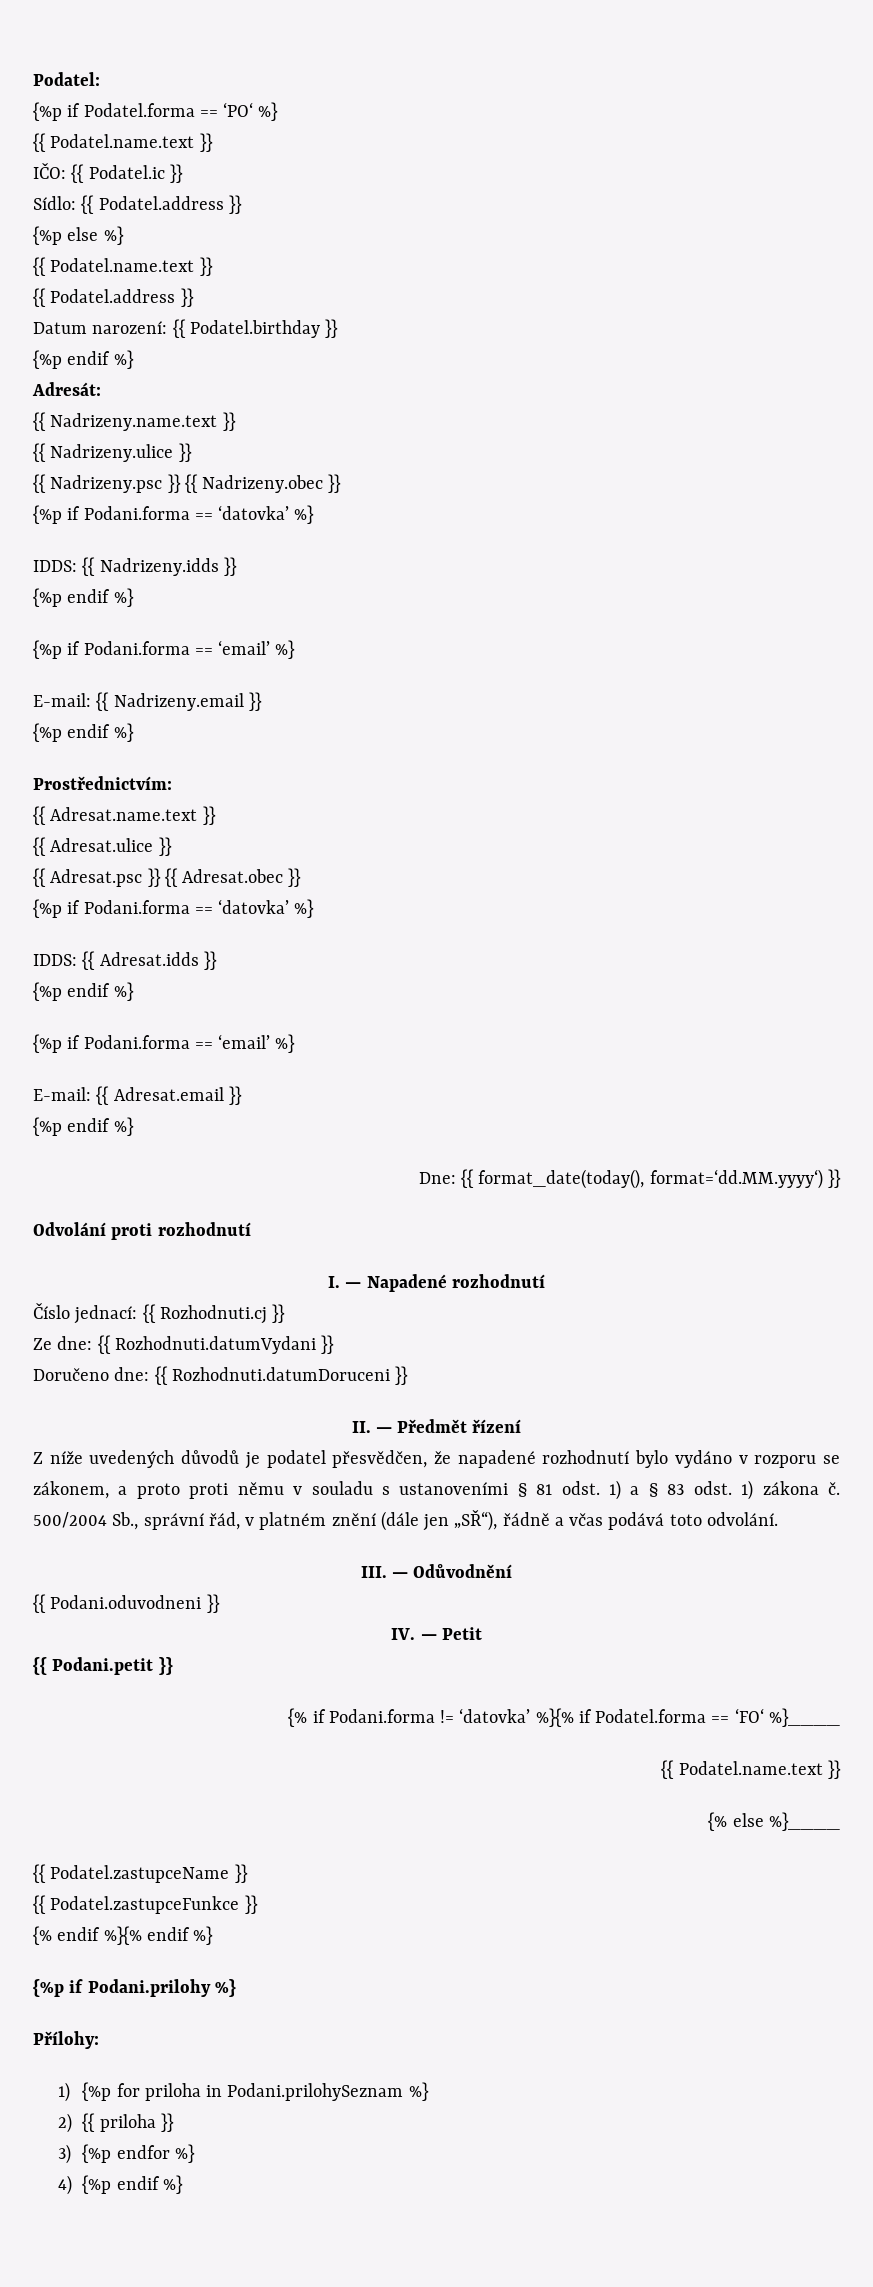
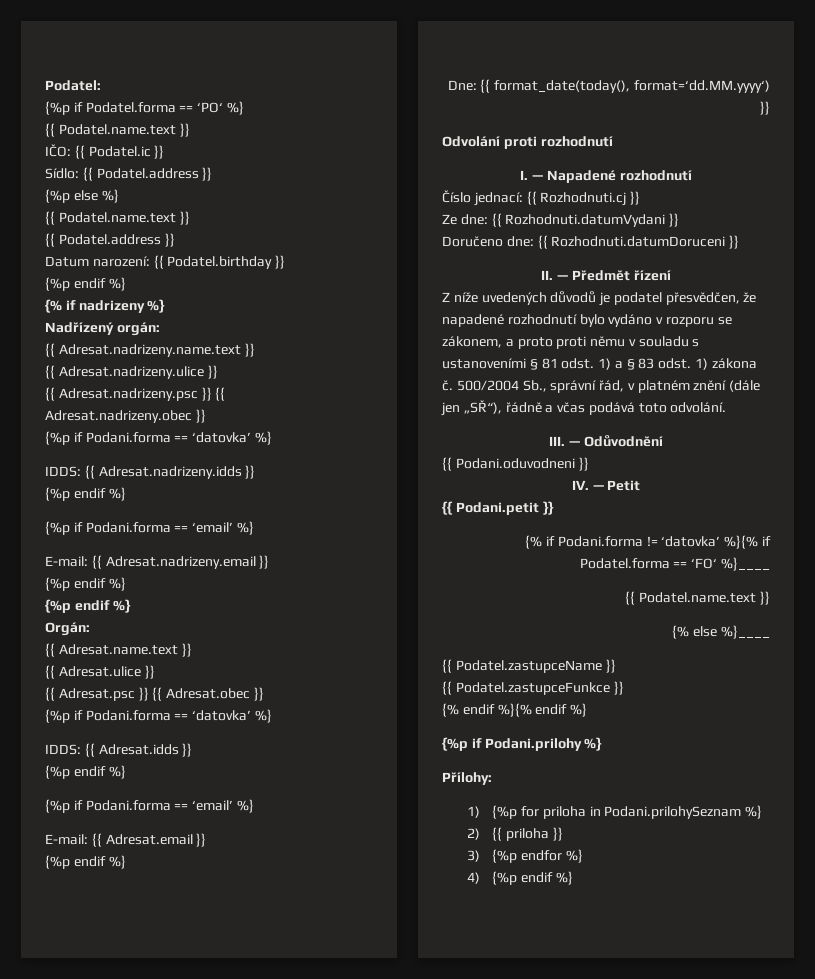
[32,382,101,396] [33,412,236,431] [33,443,192,462] [33,474,342,493] [33,505,315,524] [33,557,219,576] Adresát: // {{ Nadrizeny.name.text }} // {{ Nadrizeny.ulice }} // {{ Nadrizeny.psc }} {{ Nadrizeny.obec }} // {%p if Podani.forma == ‘datovka’ %} // IDDS: {{ Nadrizeny.idds -> [45,299,166,313] [45,322,160,336] [45,343,255,357] [45,365,218,379] [45,387,226,401] [45,409,206,423] [45,431,272,445] [45,465,242,479] {% if nadrizeny %} // Nadřízený orgán: // {{ Adresat.nadrizeny.name.text }} // {{ Adresat.nadrizeny.ulice }} // {{ Adresat.nadrizeny.psc }} {{ Adresat.nadrizeny.obec }} // {%p if Podani.forma == ‘datovka’ %} // IDDS: {{ Adresat.nadrizeny.idds
[113,692,262,711] [33,723,134,742] [33,776,172,790] Nadrizeny.email }} // {%p endif %} // Prostřednictvím: -> [105,555,270,569] [45,577,126,591] [45,599,131,613] [45,622,90,636] Adresat.nadrizeny.email }} // {%p endif %} // {%p endif %} // Orgán:

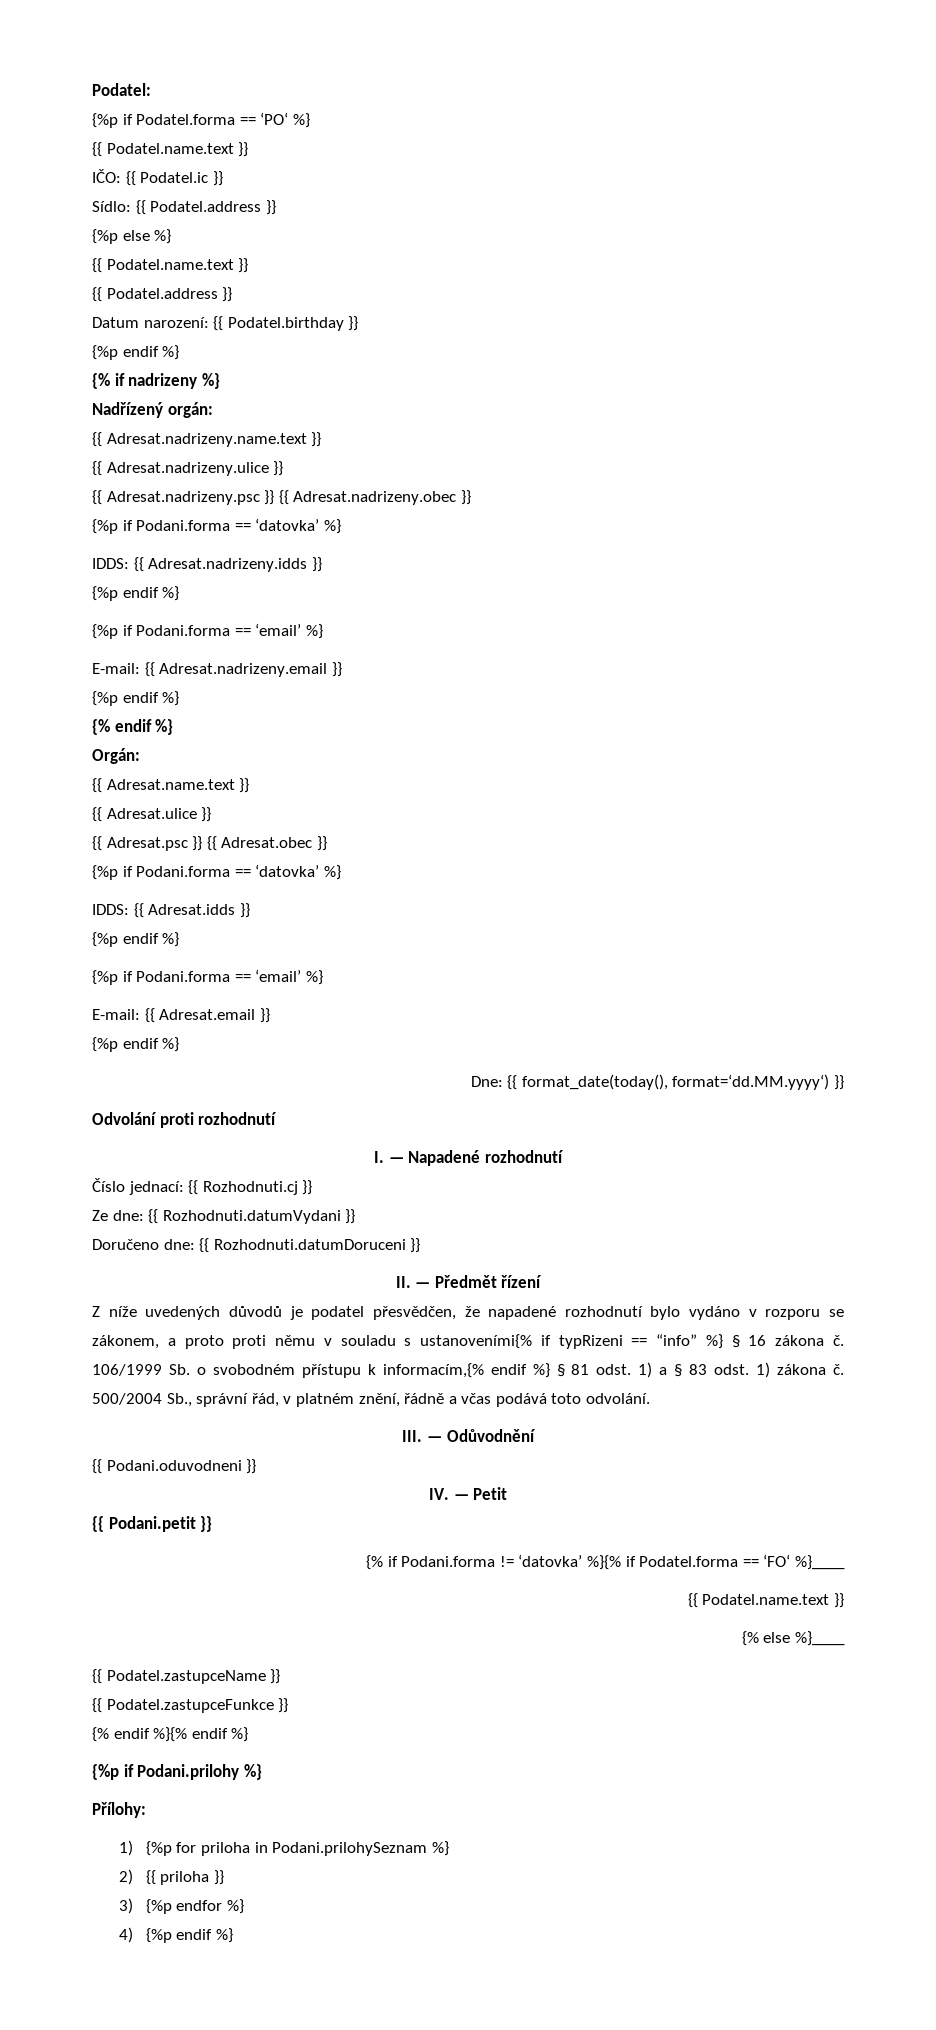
[45,599,71,613] {%p -> [92,719,110,735] {%
[442,358,526,369] ustanoveními -> [420,1334,844,1349] [92,1363,550,1378] ustanoveními{% if typRizeni == “info” %} § 16 zákona č. 106/1999 Sb. o svobodném přístupu k informacím,{% endif %}
[693,380,761,392] [441,400,502,416] znění (dále jen „SŘ“), -> [358,1393,400,1407] znění,

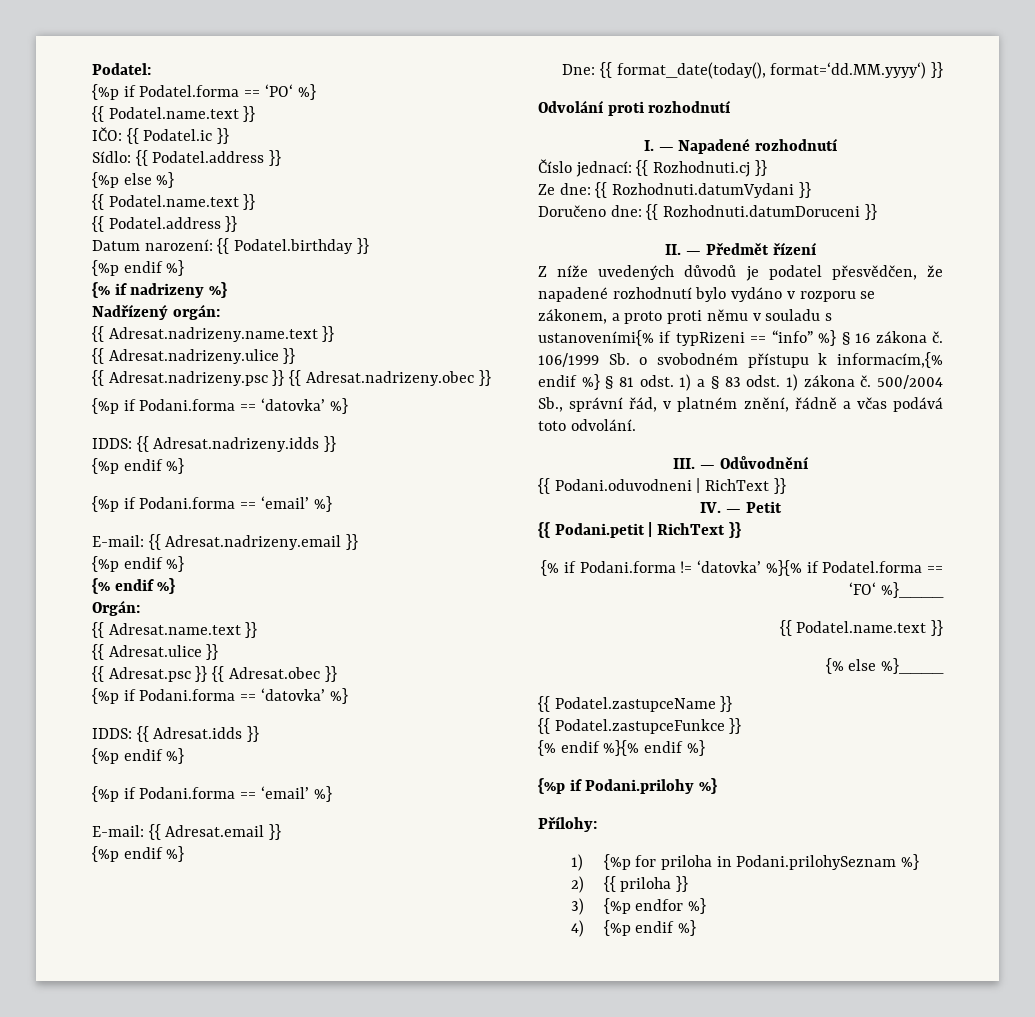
(242, 1465) none -> [696,478,770,493] | RichText
(196, 1524) none -> [648,522,726,537] | RichText

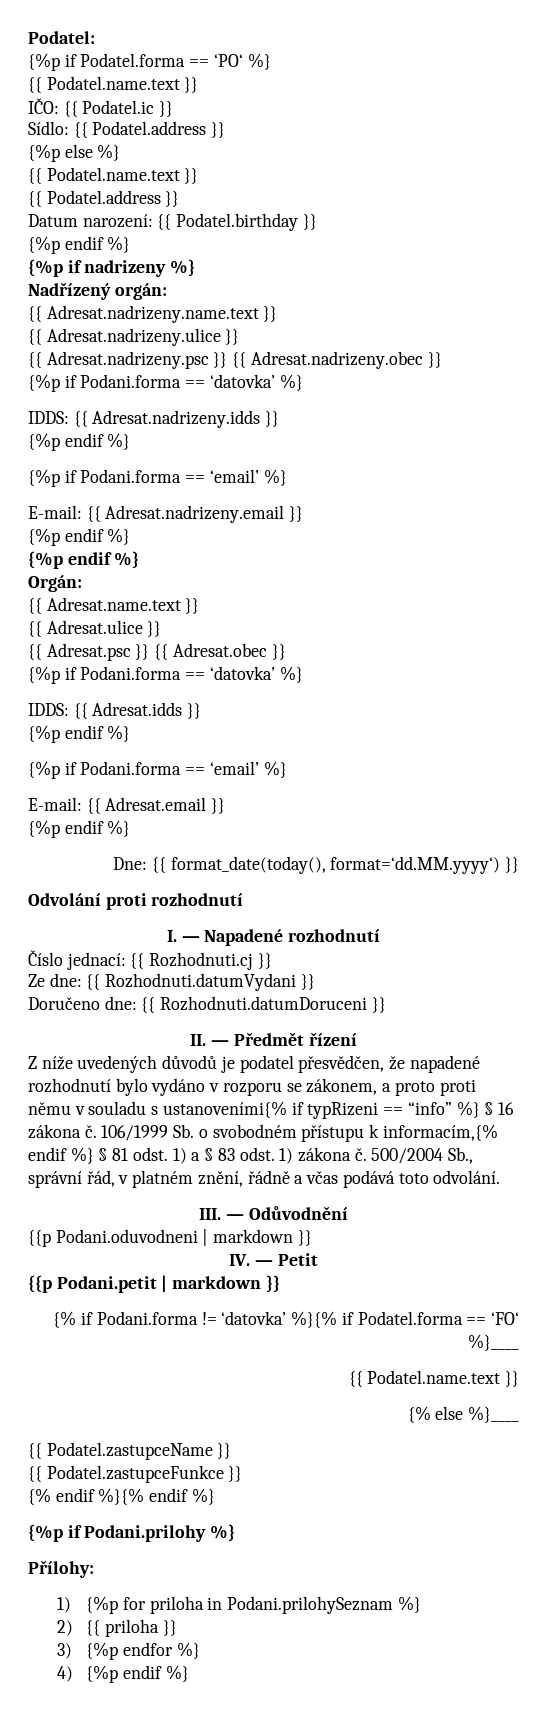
[92,282,110,298] {% -> [28,259,63,277] {%p
[92,578,110,594] {% -> [28,551,63,569] {%p
[538,478,550,494] {{ -> [28,1230,51,1247] {{p
[705,479,770,491] RichText -> [213,1229,294,1243] markdown
[538,522,550,538] {{ -> [28,1275,52,1293] {{p
[657,523,726,535] RichText -> [172,1276,262,1289] markdown

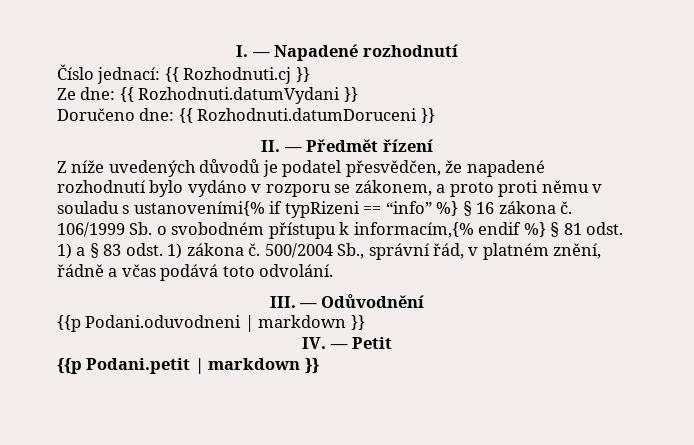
[28,31,95,44] [28,53,271,71] [28,76,199,93] [28,98,174,117] [28,121,226,138] [28,144,121,162] [28,167,199,184] [28,190,180,207] [28,213,317,231] [28,236,131,254] [28,259,196,277] [28,282,167,300] [28,305,278,323] [28,328,240,346] [28,351,442,369] [28,374,303,392] [28,410,280,428] [28,433,131,451] [28,469,287,487] [28,505,304,523] [28,528,131,546] [28,551,140,569] [28,575,82,592] [28,597,200,614] [28,620,162,637] [28,643,286,661] [28,666,303,684] [28,702,202,719] [28,725,131,743] [28,761,287,779] [28,797,226,814] [28,820,131,838] [113,856,519,874] [28,893,244,910] Podatel: // {%p if Podatel.forma == ‘PO‘ %} // {{ Podatel.name.text }} // IČO: {{ Podatel.ic }} // Sídlo: {{ Podatel.address }} // {%p else %} // {{ Podatel.name.text }} // {{ Podatel.address }} // Datum narození: {{ Podatel.birthday }} // {%p endif %} // {%p if nadrizeny %} // Nadřízený orgán: // {{ Adresat.nadrizeny.name.text }} // {{ Adresat.nadrizeny.ulice }} // {{ Adresat.nadrizeny.psc }} {{ Adresat.nadrizeny.obec }} // {%p if Podani.forma == ‘datovka’ %} // IDDS: {{ Adresat.nadrizeny.idds }} // {%p endif %} // {%p if Podani.forma == ‘email’ %} // E-mail: {{ Adresat.nadrizeny.email }} // {%p endif %} // {%p endif %} // Orgán: // {{ Adresat.name.text }} // {{ Adresat.ulice }} // {{ Adresat.psc }} {{ Adresat.obec }} // {%p if Podani.forma == ‘datovka’ %} // IDDS: {{ Adresat.idds }} // {%p endif %} // {%p if Podani.forma == ‘email’ %} // E-mail: {{ Adresat.email }} // {%p endif %} // Dne: {{ format_date(today(), format=‘dd.MM.yyyy‘) }} // Odvolání proti rozhodnutí // -> (236, 51) none
[53,1311,520,1328] [468,1334,519,1351] [348,1370,519,1387] [407,1406,519,1423] [28,1442,232,1460] [28,1465,243,1483] [28,1488,215,1505] [28,1524,236,1542] [28,1560,94,1578] [57,1596,421,1614] [57,1619,177,1637] [57,1642,200,1660] [57,1665,189,1683] // {% if Podani.forma != ‘datovka’ %}{% if Podatel.forma == ‘FO‘ %}____ // {{ Podatel.name.text }} // {% else %}____ // {{ Podatel.zastupceName }} // {{ Podatel.zastupceFunkce }} // {% endif %}{% endif %} // {%p if Podani.prilohy %} // Přílohy: // 1) {%p for priloha in Podani.prilohySeznam %} // 2) {{ priloha }} // 3) {%p endfor %} // 4) {%p endif %} -> (319, 366) none

